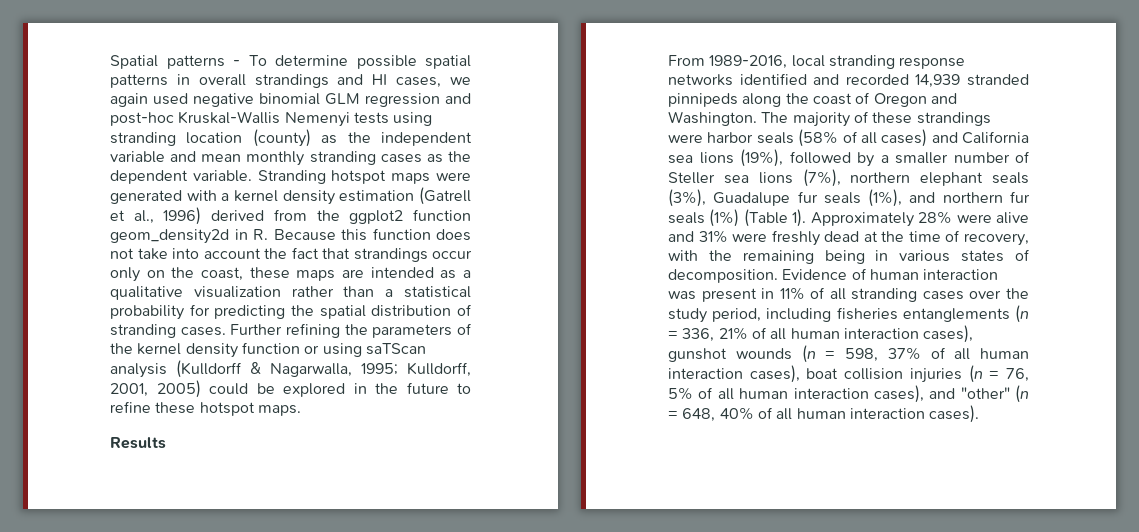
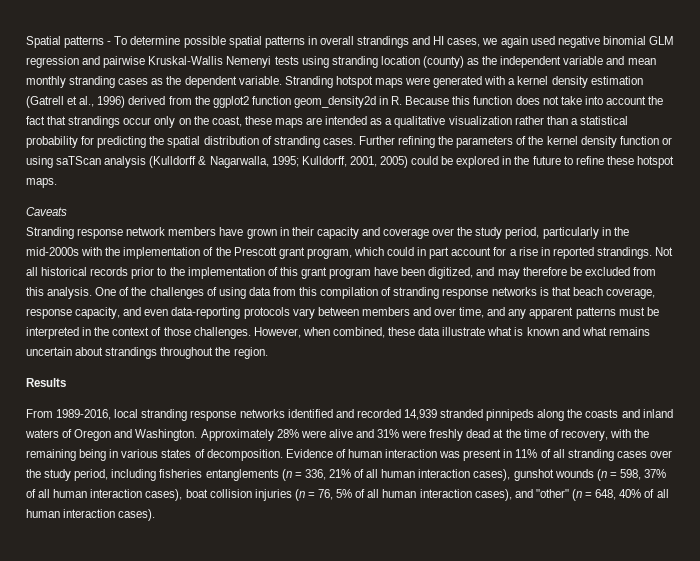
[110,112,174,126] post-hoc -> [103,56,146,68] pairwise
(301, 410) none -> [26,207,67,216] [26,227,629,239] [26,247,674,259] [26,267,656,279] [26,287,655,299] [26,307,659,319] [26,327,650,339] [26,347,268,359] // Caveats // Stranding response network members have grown in their capacity and coverage over the study period, particularly in the mid-2000s with the implementation of the Prescott grant program, which could in part account for a rise in reported strandings. Not all historical records prior to the implementation of this grant program have been digitized, and may therefore be excluded from this analysis. One of the challenges of using data from this compilation of stranding response networks is that beach coverage, response capacity, and even data-reporting protocols vary between members and over time, and any apparent patterns must be interpreted in the context of those challenges. However, when combined, these data illustrate what is known and what remains uncertain about strandings throughout the region.
[812,92,957,107] [668,111,991,127] [668,129,1029,147] [668,149,1030,167] [668,169,1029,187] [668,189,1030,207] [668,209,807,227] coast of Oregon and Washington. The majority of these strandings were harbor seals (58% of all cases) and California sea lions (19%), followed by a smaller number of Steller sea lions (7%), northern elephant seals (3%), Guadalupe fur seals (1%), and northern fur seals (1%) (Table 1). -> [585,409,673,418] [25,429,198,441] coasts and inland waters of Oregon and Washington.

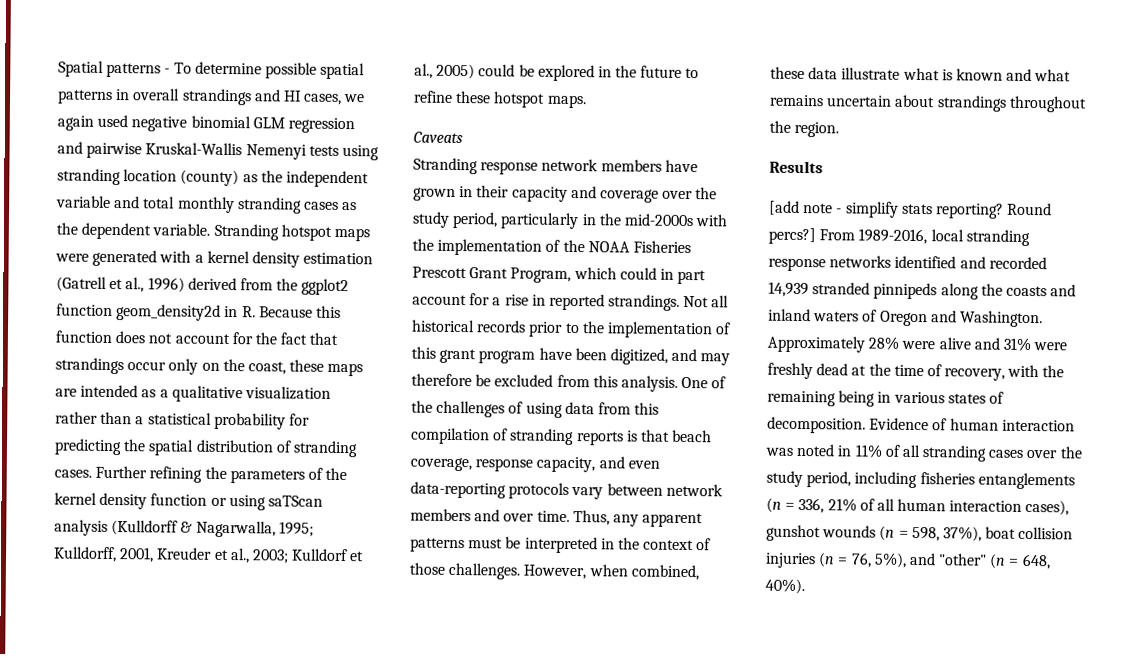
[627,58,656,65] mean -> [143,196,176,209] total
[560,96,646,105] take into account -> [174,332,253,345] account for
(377, 161) none -> [156,547,365,564] [414,63,433,79] Kreuder et al., 2003; Kulldorf et al.,
[233,247,352,259] Prescott grant program, -> [587,240,691,254] [412,266,572,283] NOAA Fisheries Prescott Grant Program,
[442,287,537,299] response networks -> [576,431,624,446] reports
(359, 311) none -> [665,483,723,497] network
[459,307,506,318] time, and -> [536,510,610,526] time. Thus,
(66, 382) none -> [769,200,1053,219] [768,227,816,245] [add note - simplify stats reporting? Round percs?]
[463,449,502,461] present -> [796,443,836,457] noted
[644,469,667,478] [26,489,183,501] 37% of all human interaction cases), -> [942,526,982,542] 37%),
[336,489,512,501] 5% of all human interaction cases), -> [873,552,907,568] 5%),
[619,489,669,498] [26,509,156,521] 40% of all human interaction cases). -> [765,578,805,595] 40%).

